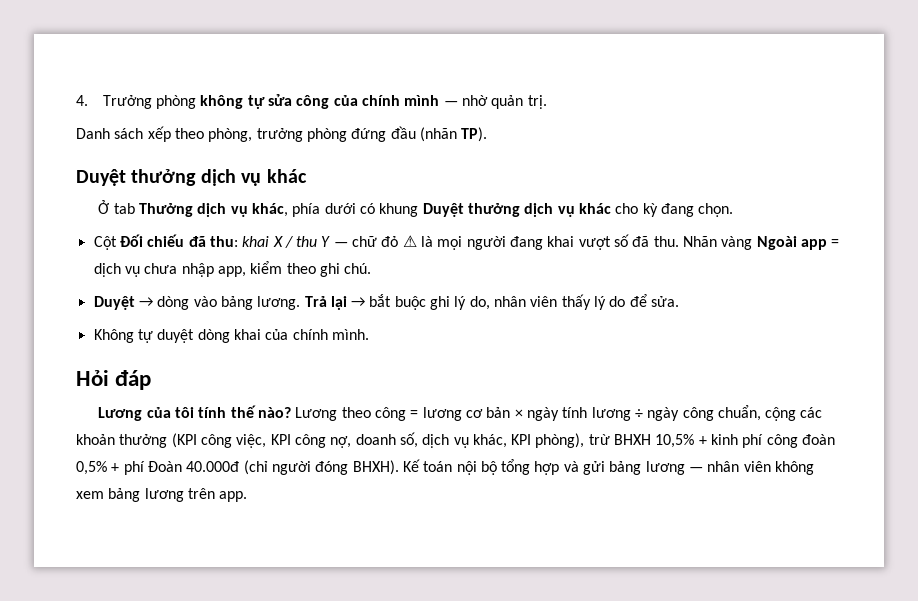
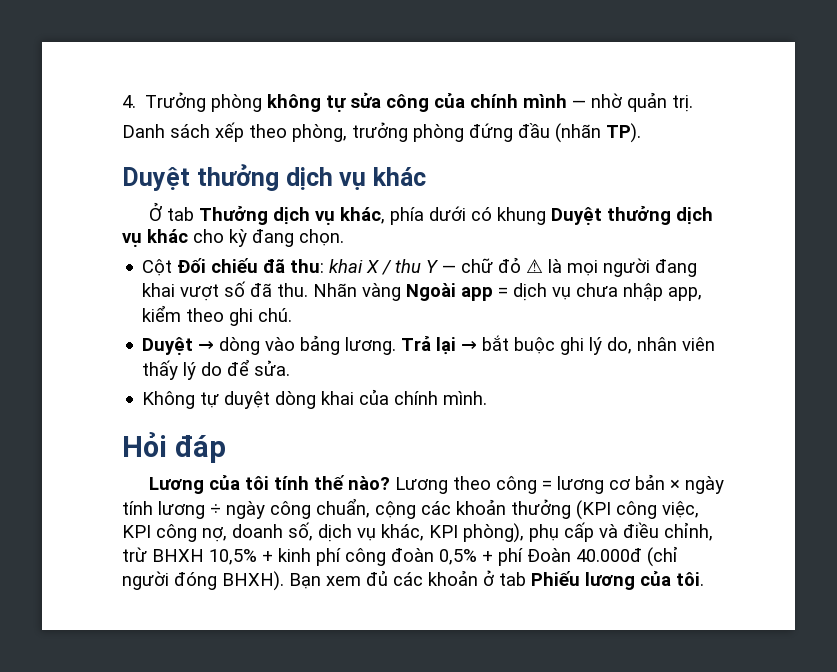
(585, 440) none -> [529,522,713,542] phụ cấp và điều chỉnh,
[402,459,815,475] [76,488,248,502] Kế toán nội bộ tổng hợp và gửi bảng lương — nhân viên không xem bảng lương trên app. -> [289,570,704,590] Bạn xem đủ các khoản ở tab Phiếu lương của tôi.

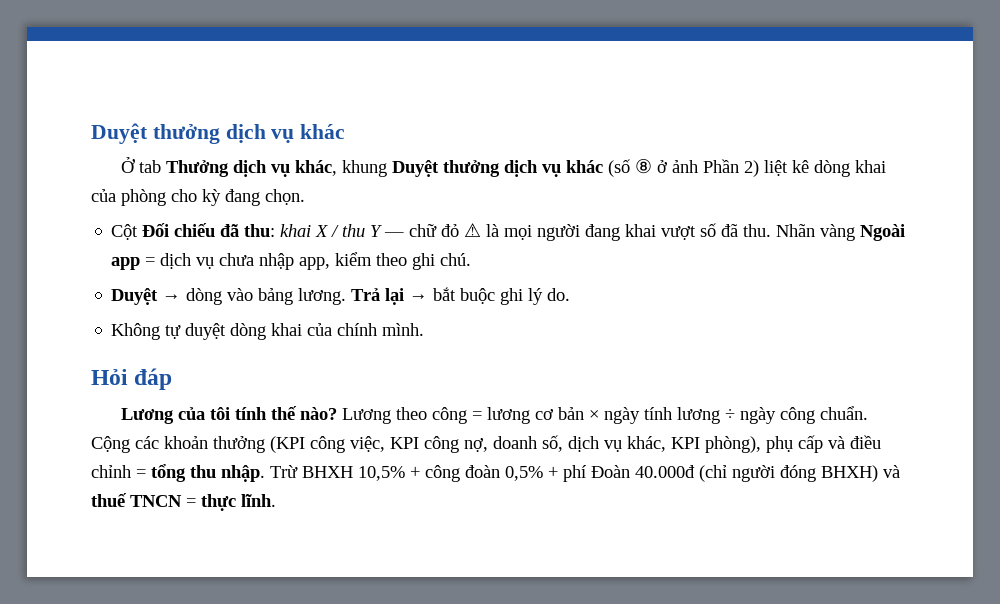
[122,92,694,112] [122,122,641,143] 4. Trưởng phòng không tự sửa công của chính mình — nhờ quản trị. // Danh sách xếp theo phòng, trưởng phòng đứng đầu (nhãn TP). // -> (91, 133) none
[389,206,492,225] phía dưới có -> (337, 168) none
(188, 236) none -> [607,158,886,177] [91,189,166,206] (số ⑧ ở ảnh Phần 2) liệt kê dòng khai của phòng
[607,337,716,354] [142,359,291,380] do, nhân viên thấy lý do để sửa. -> [547,288,571,301] do.
[316,498,416,519] chuẩn, cộng -> [819,406,868,420] [91,436,130,453] chuẩn. Cộng
[664,522,713,541] [122,547,147,562] chỉnh, trừ -> [91,464,298,482] chỉnh = tổng thu nhập. Trừ
[278,548,341,566] kinh phí -> (420, 472) none
[222,570,704,591] BHXH). Bạn xem đủ các khoản ở tab Phiếu lương của tôi. -> [821,465,900,482] [91,493,276,511] BHXH) và thuế TNCN = thực lĩnh.

